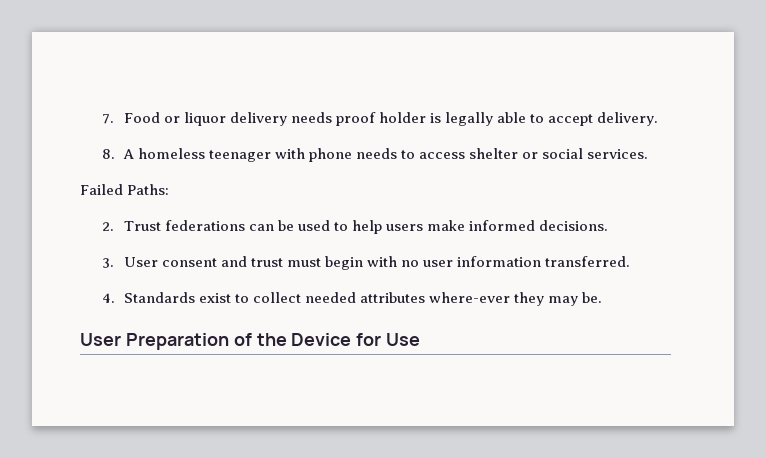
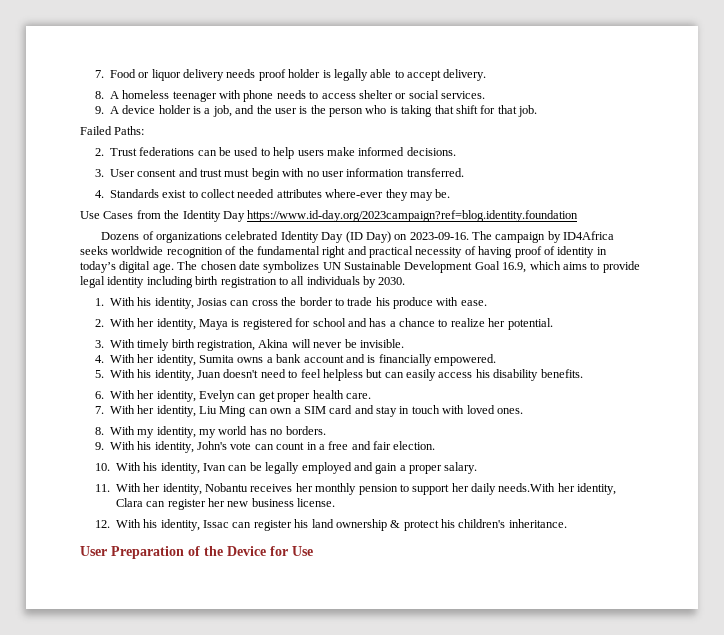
(649, 154) none -> [94,105,538,117] // 9. A device holder is a job, and the user is the person who is taking that shift for that job.
(603, 297) none -> [80,210,579,222] [101,231,615,243] [80,246,607,258] [80,261,640,273] [80,276,406,288] [94,297,487,309] [94,318,553,330] [94,339,404,351] [94,354,497,366] [94,369,583,381] [94,390,371,402] [94,405,523,417] [94,426,326,438] [94,441,436,453] [94,462,478,474] [94,483,617,495] [115,498,336,510] [94,519,567,531] // Use Cases from the Identity Day https://www.id-day.org/2023campaign?ref=blog.identity.foundation // Dozens of organizations celebrated Identity Day (ID Day) on 2023-09-16. The campaign by ID4Africa seeks worldwide recognition of the fundamental right and practical necessity of having proof of identity in today’s digital age. The chosen date symbolizes UN Sustainable Development Goal 16.9, which aims to provide legal identity including birth registration to all individuals by 2030. // 1. With his identity, Josias can cross the border to trade his produce with ease. // 2. With her identity, Maya is registered for school and has a chance to realize her potential. // 3. With timely birth registration, Akina will never be invisible. // 4. With her identity, Sumita owns a bank account and is financially empowered. // 5. With his identity, Juan doesn't need to feel helpless but can easily access his disability benefits. // 6. With her identity, Evelyn can get proper health care. // 7. With her identity, Liu Ming can own a SIM card and stay in touch with loved ones. // 8. With my identity, my world has no borders. // 9. With his identity, John's vote can count in a free and fair election. // 10. With his identity, Ivan can be legally employed and gain a proper salary. // 11. With her identity, Nobantu receives her monthly pension to support her daily needs.With her identity, Clara can register her new business license. // 12. With his identity, Issac can register his land ownership & protect his children's inheritance.

